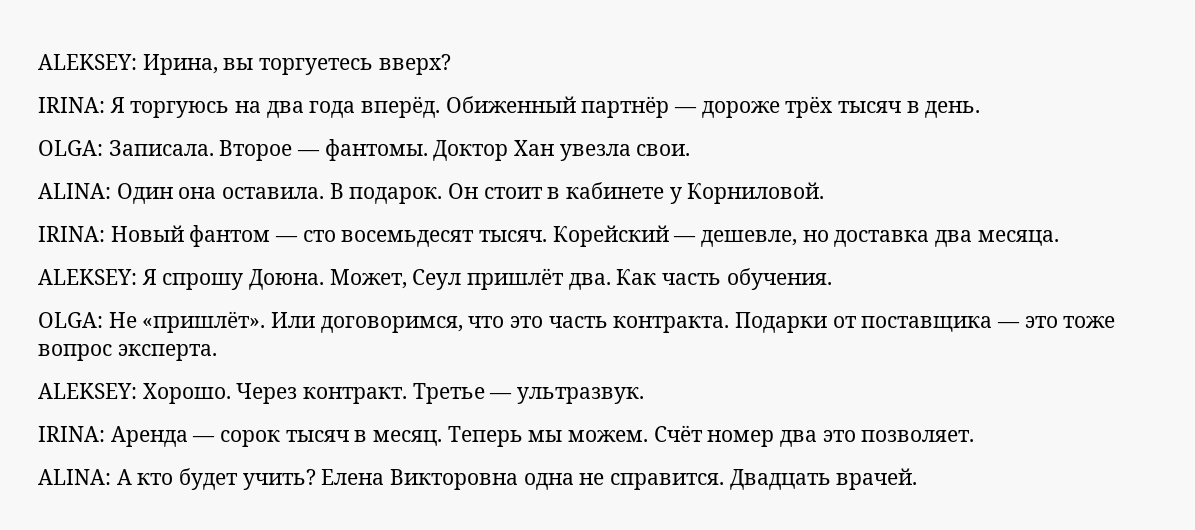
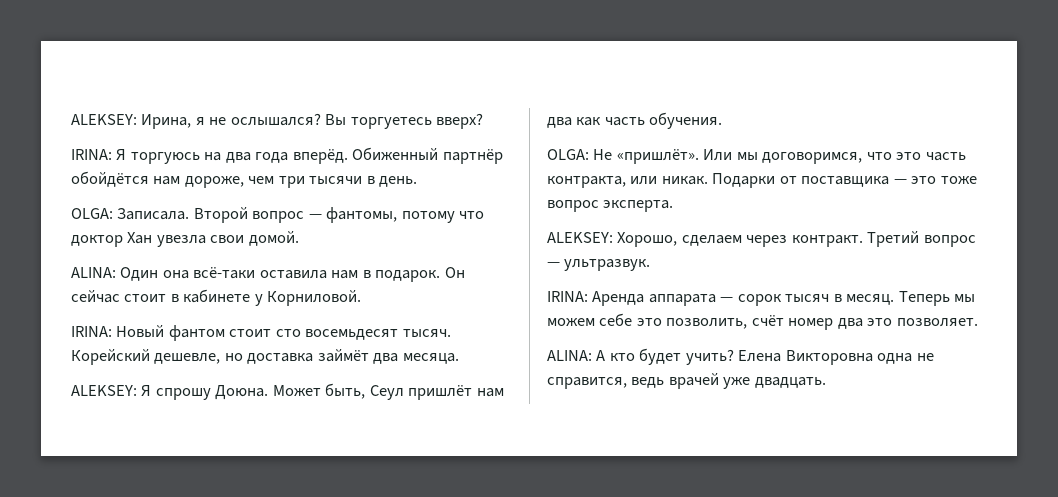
[223,58,254,70] вы -> [195,113,347,126] я не ослышался? Вы
[674,96,981,118] [38,139,691,161] — дороже трёх тысяч в день. // OLGA: Записала. Второе — фантомы. Доктор Хан увезла свои. -> [71,171,418,188] [71,207,485,223] [71,231,299,247] обойдётся нам дороже, чем три тысячи в день. // OLGA: Записала. Второй вопрос — фантомы, потому что доктор Хан увезла свои домой.
[222,183,344,199] оставила. В -> [193,267,371,279] всё-таки оставила нам в
(479, 191) none -> [71,290,120,303] сейчас
[275,236,299,242] — -> [229,329,272,337] стоит
[673,236,697,242] — -> (150, 357) none
(930, 238) none -> [317,349,369,362] займёт
[329,268,657,290] Может, Сеул пришлёт два. Как -> [272,383,504,400] [547,117,602,128] Может быть, Сеул пришлёт нам два как
(316, 320) none -> [736,152,758,160] мы
[613,316,730,333] контракта. -> [547,176,708,188] контракта, или никак.
[142,383,485,404] Хорошо. Через контракт. Третье -> [617,231,976,247] Хорошо, сделаем через контракт. Третий вопрос
(188, 436) none -> [648,294,716,306] аппарата
[568,425,703,442] можем. Счёт -> [547,313,784,329] можем себе это позволить, счёт
[610,468,918,490] справится. Двадцать врачей. -> [547,373,826,389] справится, ведь врачей уже двадцать.

